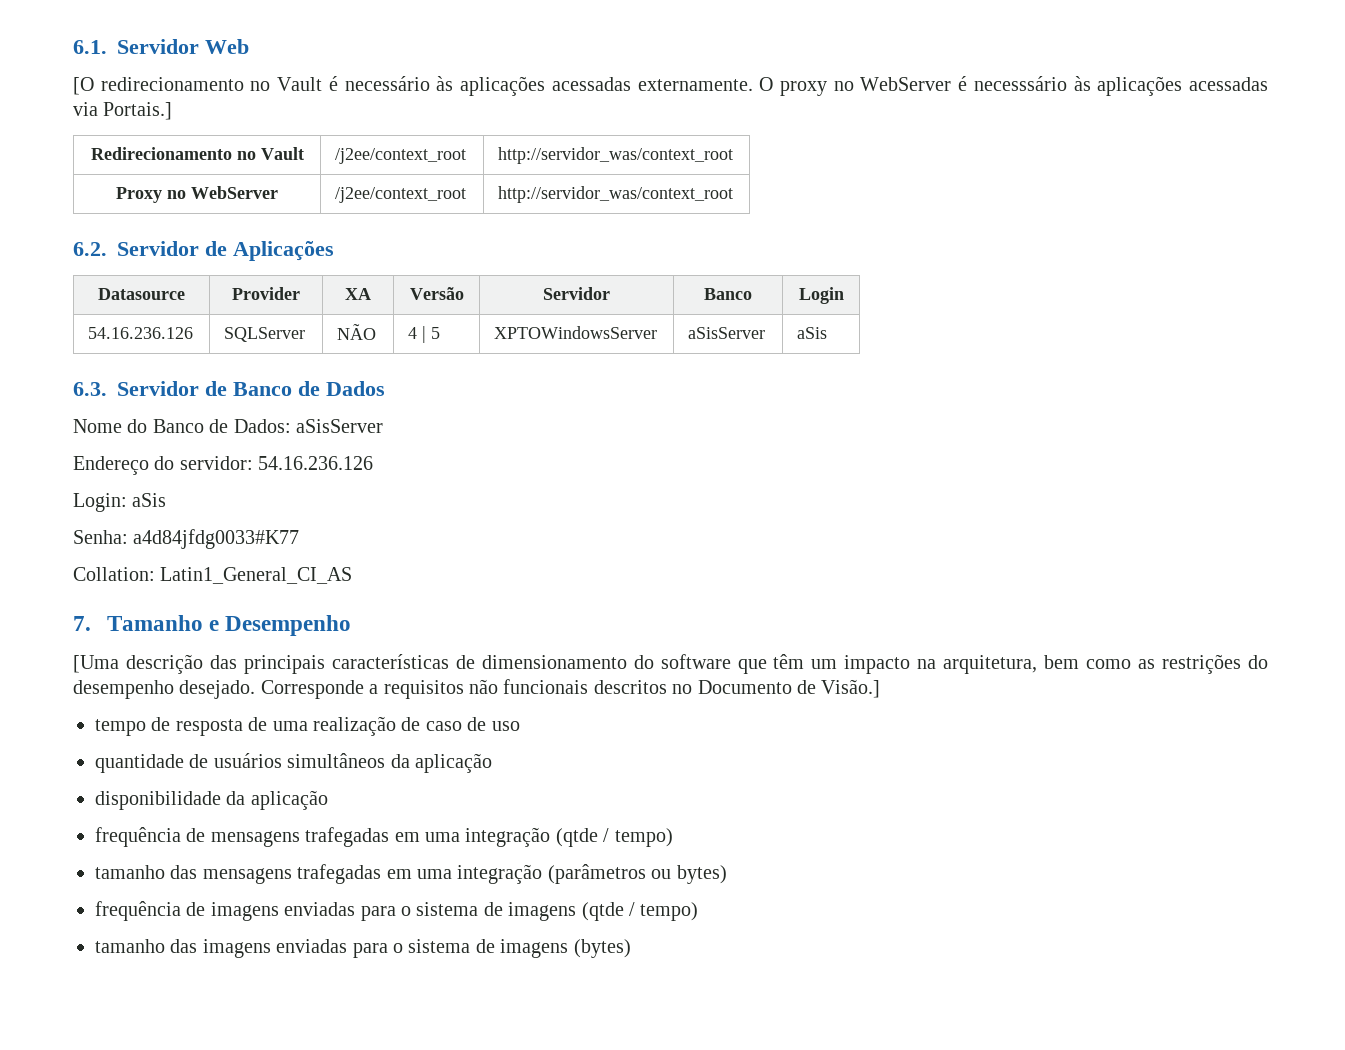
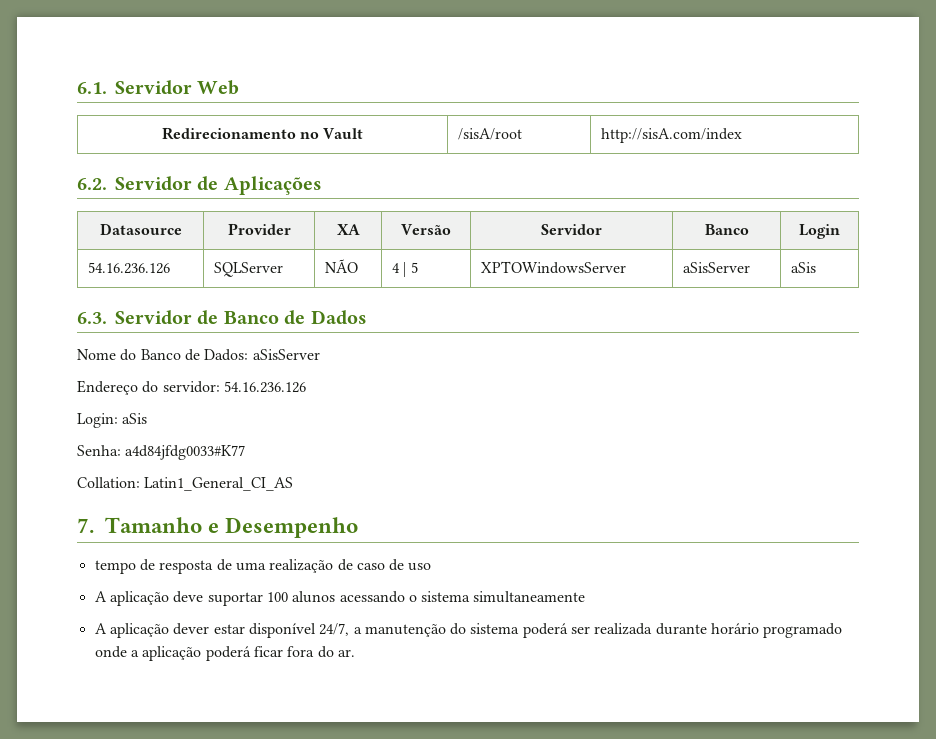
[73,76,1268,96] [73,102,173,120] [90,147,304,160] [335,148,467,164] [498,147,734,164] [116,186,278,203] [335,187,467,203] [498,186,734,203] // [O redirecionamento no Vault é necessário às aplicações acessadas externamente. O proxy no WebServer é necesssário às aplicações acessadas via Portais.] // Redirecionamento no Vault | /j2ee/context_root | http://servidor_was/context_root // Proxy no WebServer | /j2ee/context_root | http://servidor_was/context_root -> [161,127,364,140] [458,128,523,140] [601,128,743,143] // Redirecionamento no Vault | /sisA/root | http://sisA.com/index
[73,654,1268,674] [73,679,881,699] // [Uma descrição das principais características de dimensionamento do software que têm um impacto na arquitetura, bem como as restrições do desempenho desejado. Corresponde a requisitos não funcionais descritos no Documento de Visão.] -> (359, 527) none
[95,753,492,773] [95,790,328,810] [95,827,673,847] [95,864,727,884] [95,901,699,921] [95,939,631,958] quantidade de usuários simultâneos da aplicação // disponibilidade da aplicação // frequência de mensagens trafegadas em uma integração (qtde / tempo) // tamanho das mensagens trafegadas em uma integração (parâmetros ou bytes) // frequência de imagens enviadas para o sistema de imagens (qtde / tempo) // tamanho das imagens enviadas para o sistema de imagens (bytes) -> [94,591,586,606] [94,623,843,638] [94,646,355,661] A aplicação deve suportar 100 alunos acessando o sistema simultaneamente // A aplicação dever estar disponível 24/7, a manutenção do sistema poderá ser realizada durante horário programado onde a aplicação poderá ficar fora do ar.

